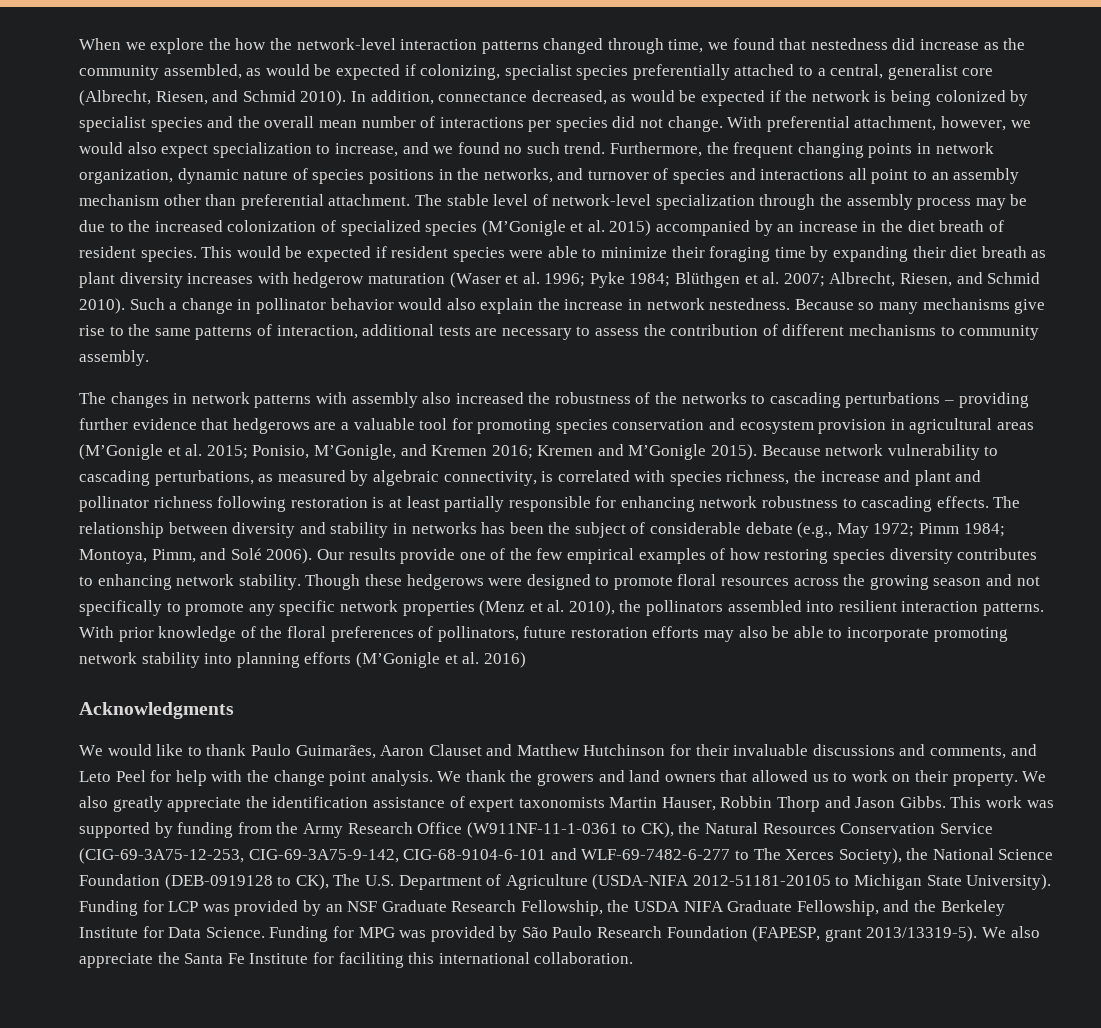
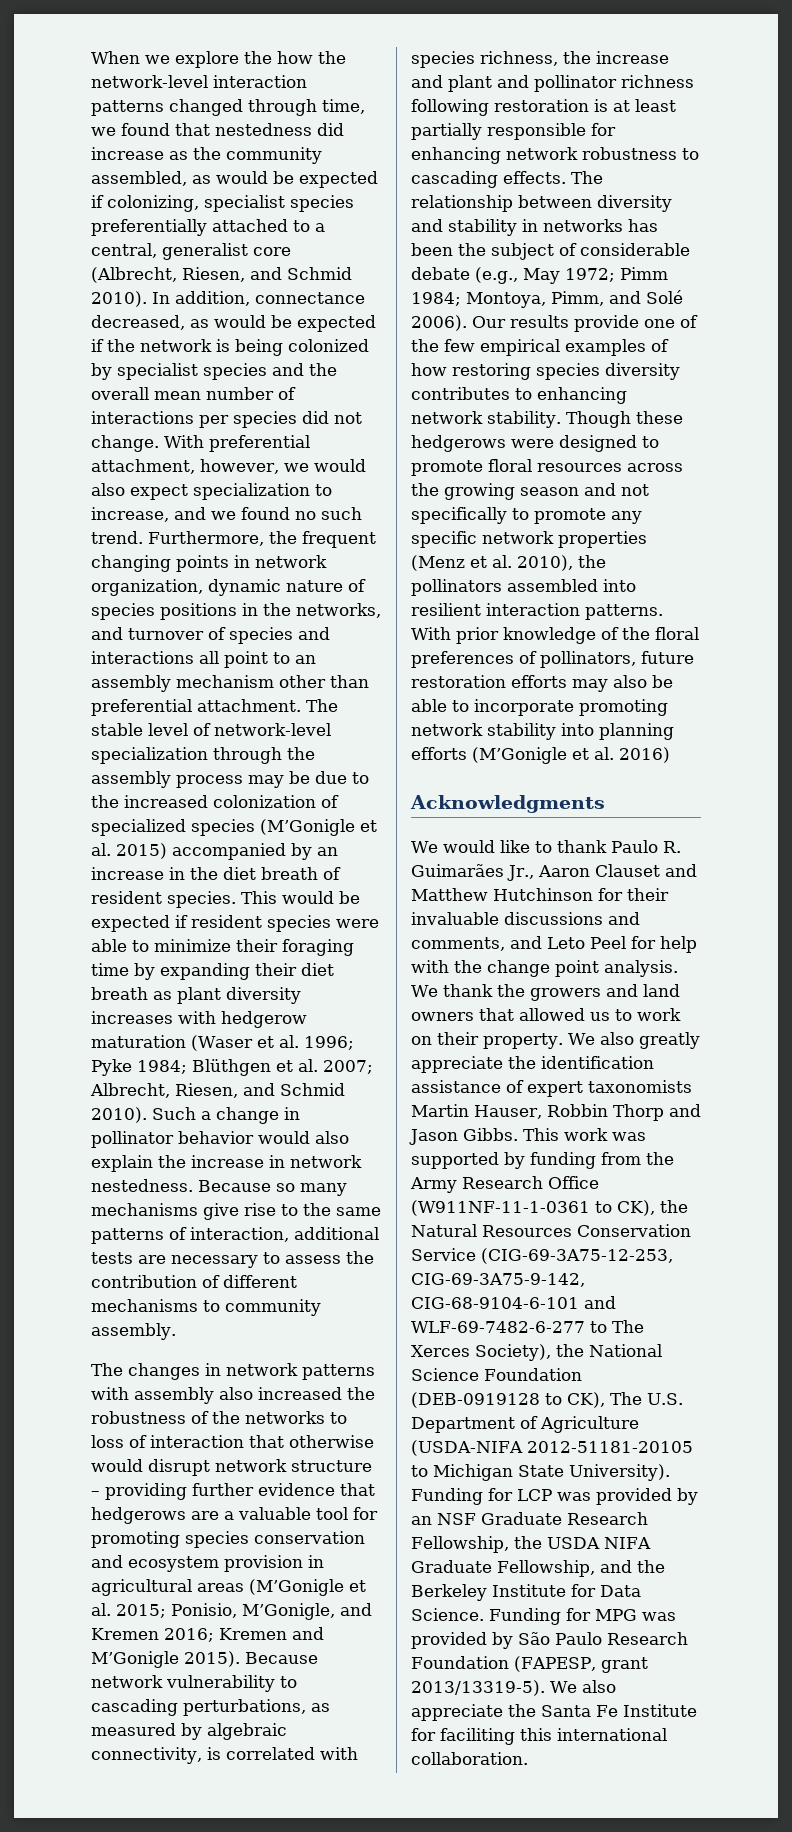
[769,392,941,408] cascading perturbations -> [91,1435,374,1448] [91,1459,372,1476] loss of interaction that otherwise would disrupt network structure
[295,745,376,759] Guimarães, -> [662,841,681,853] [411,864,534,881] R. Guimarães Jr.,

